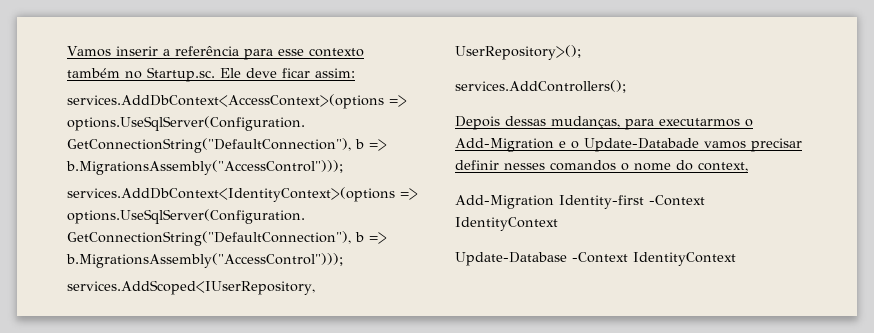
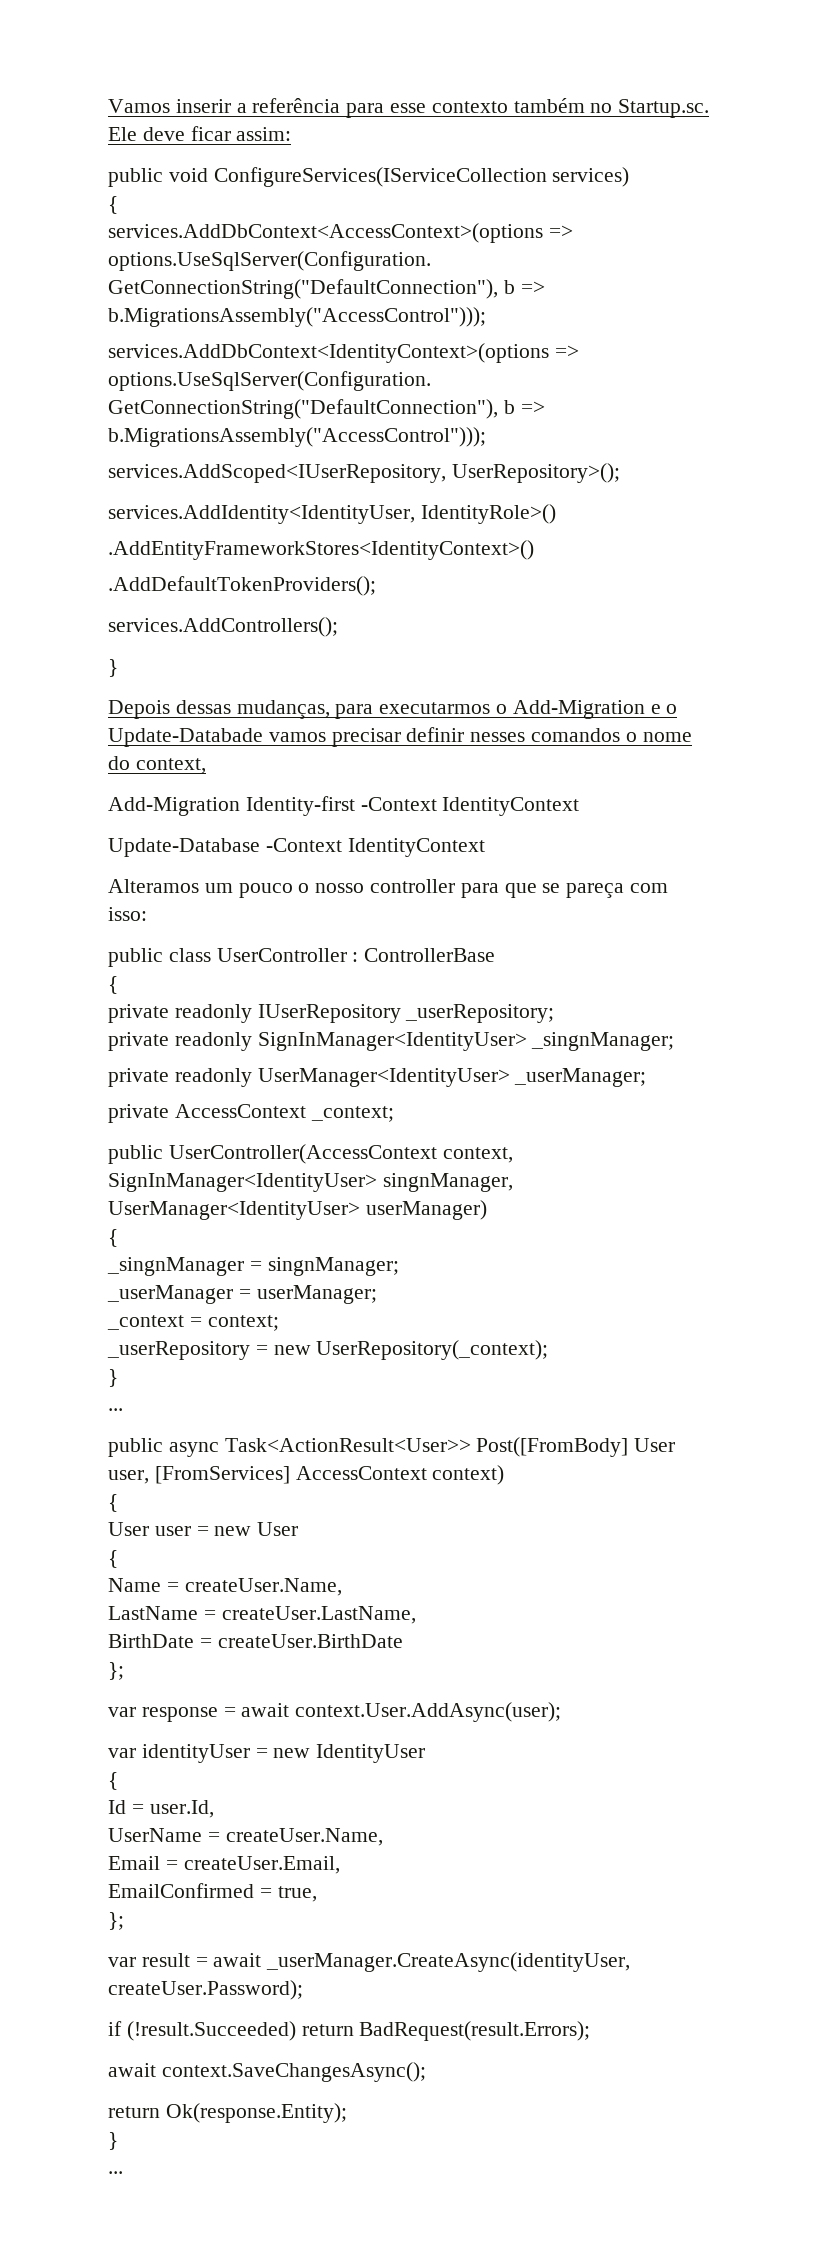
(355, 73) none -> [108,167,630,187] [108,196,118,214] // public void ConfigureServices(IServiceCollection services) // {
(581, 52) none -> [108,504,556,524] [108,540,534,560] [108,576,376,596] // services.AddIdentity<IdentityUser, IdentityRole>() // .AddEntityFrameworkStores<IdentityContext>() // .AddDefaultTokenProviders();
(626, 86) none -> [108,659,118,677] // }
(736, 259) none -> [108,879,669,898] [108,907,147,921] [108,948,496,967] [108,976,118,994] [108,1004,555,1023] [108,1032,675,1051] [108,1068,647,1087] [108,1104,394,1123] [108,1144,513,1164] [108,1173,513,1192] [108,1200,487,1220] [108,1229,118,1247] [107,1257,399,1276] [107,1285,377,1304] [107,1315,279,1331] [107,1340,549,1360] [108,1369,118,1387] [108,1408,123,1411] [108,1437,676,1457] [108,1465,505,1485] [108,1494,118,1512] [108,1522,299,1536] [108,1550,118,1568] [108,1578,342,1596] [108,1606,416,1624] [108,1634,403,1648] [108,1662,124,1680] [108,1702,562,1722] [108,1744,426,1763] [108,1772,118,1790] [108,1800,214,1818] [108,1828,383,1846] [108,1856,340,1874] [108,1883,317,1902] [108,1912,124,1930] [108,1952,631,1972] [108,1980,303,2000] [108,2021,591,2041] [108,2062,426,2082] [108,2103,347,2123] [108,2132,118,2150] [108,2171,123,2174] // Alteramos um pouco o nosso controller para que se pareça com isso: // public class UserController : ControllerBase // { // private readonly IUserRepository _userRepository; // private readonly SignInManager<IdentityUser> _singnManager; // private readonly UserManager<IdentityUser> _userManager; // private AccessContext _context; // public UserController(AccessContext context, SignInManager<IdentityUser> singnManager, UserManager<IdentityUser> userManager) // { // _singnManager = singnManager; // _userManager = userManager; // _context = context; // _userRepository = new UserRepository(_context); // } // ... // public async Task<ActionResult<User>> Post([FromBody] User user, [FromServices] AccessContext context) // { // User user = new User // { // Name = createUser.Name, // LastName = createUser.LastName, // BirthDate = createUser.BirthDate // }; // var response = await context.User.AddAsync(user); // var identityUser = new IdentityUser // { // Id = user.Id, // UserName = createUser.Name, // Email = createUser.Email, // EmailConfirmed = true, // }; // var result = await _userManager.CreateAsync(identityUser, createUser.Password); // if (!result.Succeeded) return BadRequest(result.Errors); // await context.SaveChangesAsync(); // return Ok(response.Entity); // } // ...

